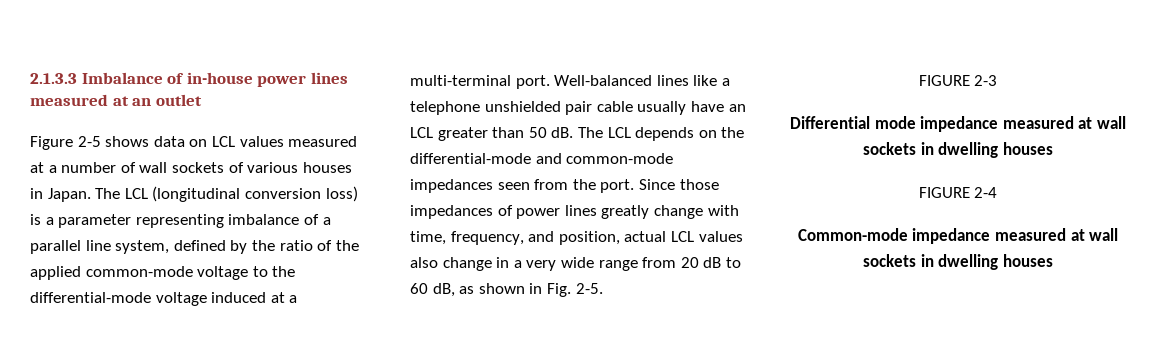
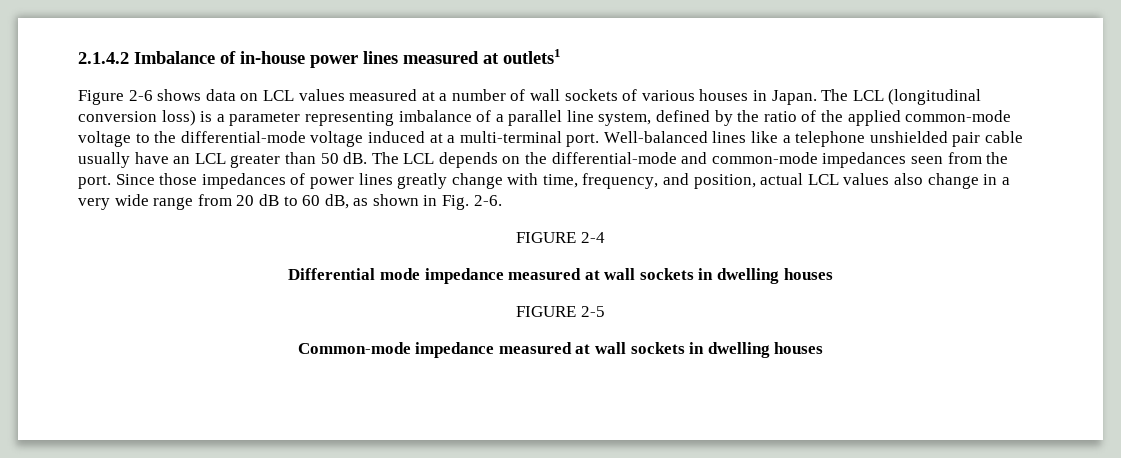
[30,73,77,84] 2.1.3.3 -> [78,52,129,64] 2.1.4.2
[132,94,202,106] an outlet -> [503,49,561,64] outlets1
[77,136,101,147] 2-5 -> [128,90,153,101] 2-6
[575,283,603,294] [918,75,998,86] 2-5. // FIGURE 2-3 -> [473,195,502,206] [516,232,605,243] 2-6. // FIGURE 2-4
[974,187,998,198] 2-4 -> [580,306,605,317] 2-5

